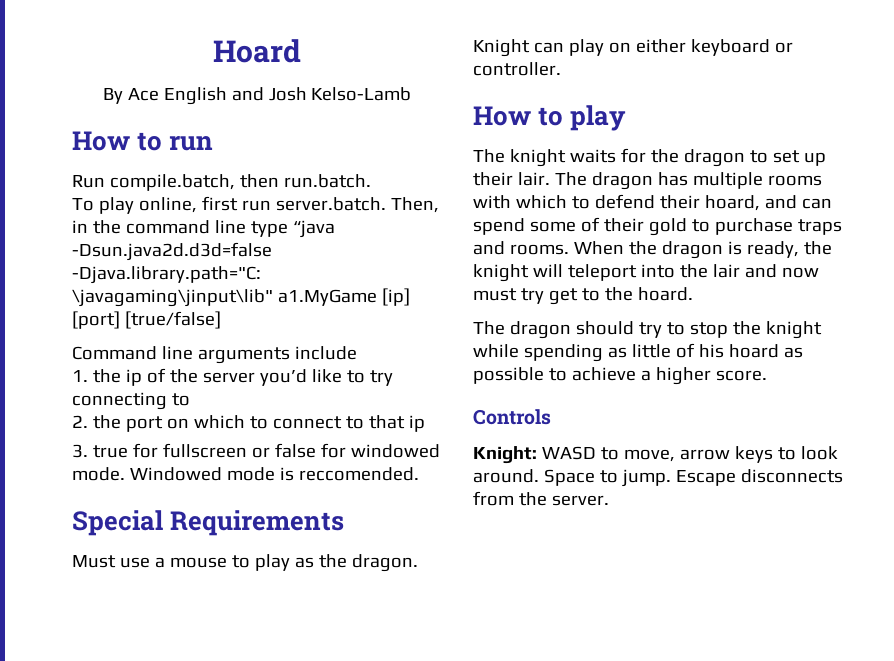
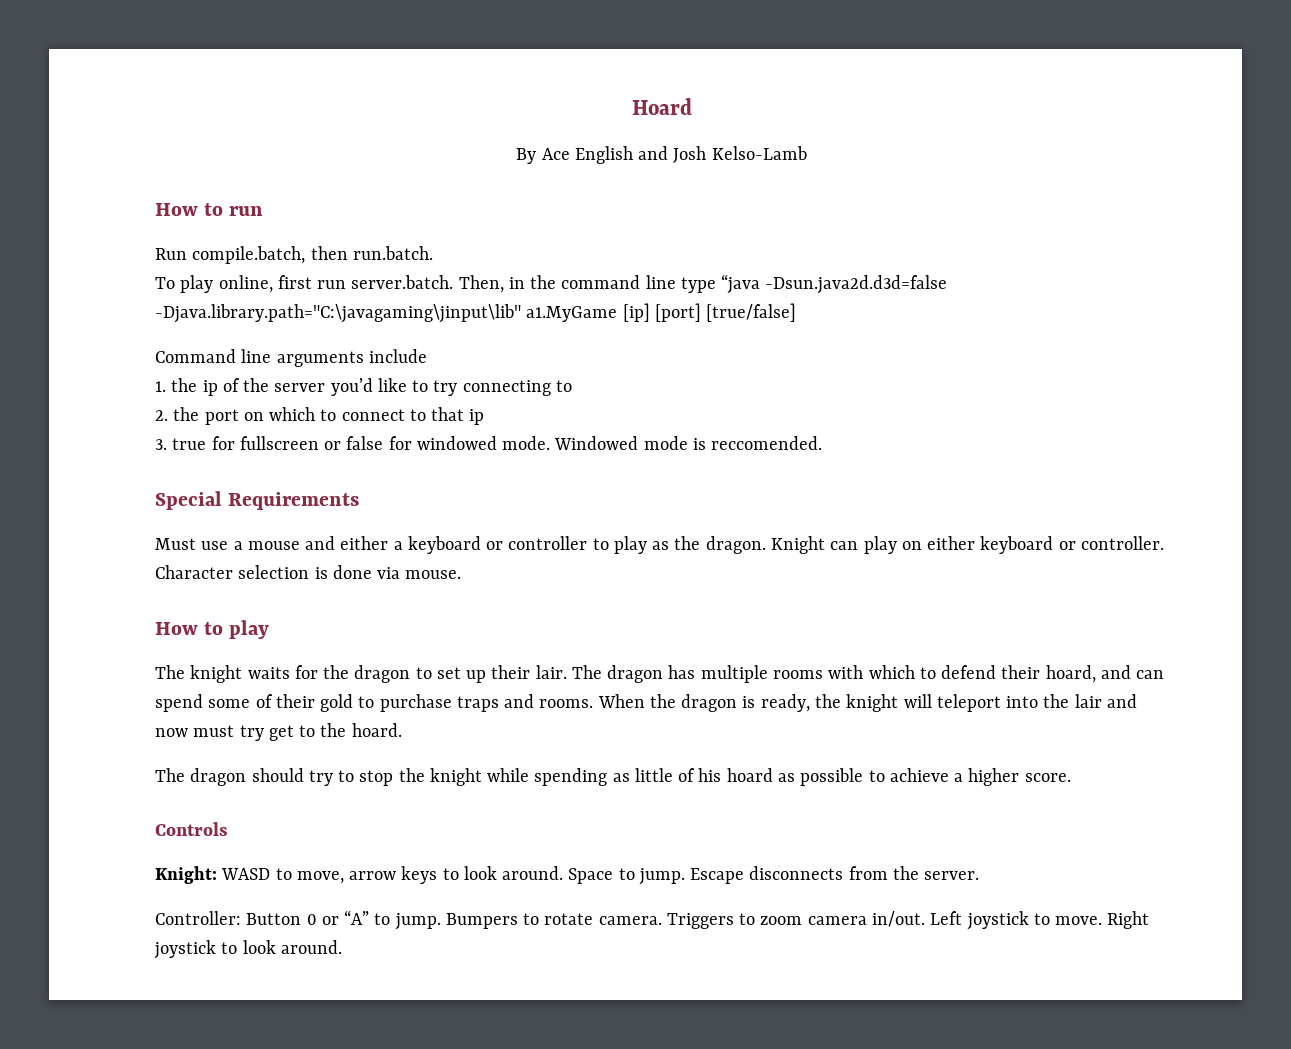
(227, 562) none -> [305,536,588,554] and either a keyboard or controller
(561, 69) none -> [155,565,462,579] Character selection is done via mouse.
(609, 500) none -> [155,910,1150,930] [154,940,342,959] // Controller: Button 0 or “A” to jump. Bumpers to rotate camera. Triggers to zoom camera in/out. Left joystick to move. Right joystick to look around.

